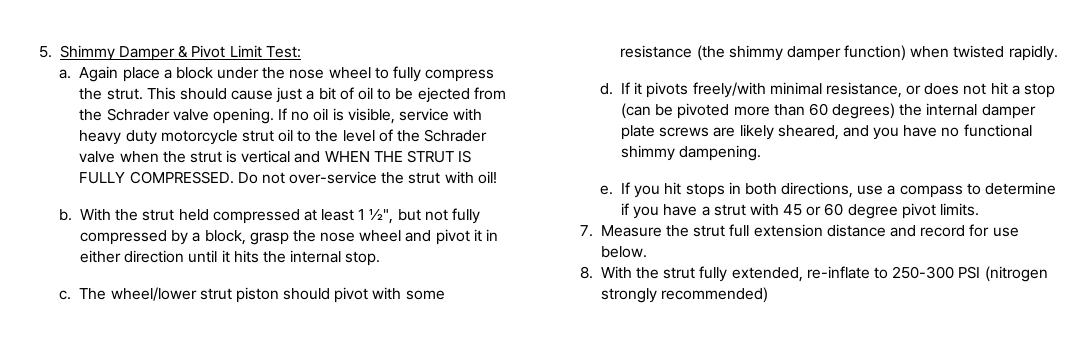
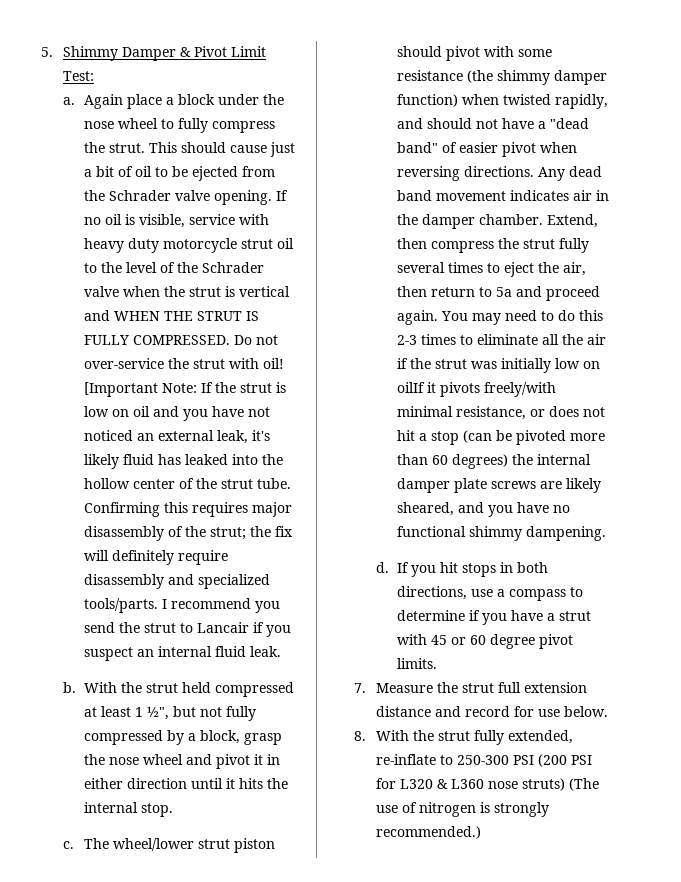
(497, 177) none -> [84,382,287,397] [84,406,271,421] [84,430,271,444] [84,454,284,469] [84,478,292,489] [84,502,293,517] [84,526,294,541] [84,550,229,565] [84,574,271,589] [84,598,281,613] [84,622,292,637] [84,646,282,661] [Important Note: If the strut is low on oil and you have not noticed an external leak, it's likely fluid has leaked into the hollow center of the strut tube. Confirming this requires major disassembly of the strut; the fix will definitely require disassembly and specialized tools/parts. I recommend you send the strut to Lancair if you suspect an internal fluid leak.
[1008,45,1058,61] [600,82,630,95] rapidly. // d. If -> [555,94,609,109] [397,118,590,129] [397,142,578,157] [397,166,603,181] [397,190,610,201] [397,214,599,229] [397,238,590,253] [397,262,587,277] [397,286,601,301] [397,310,604,325] [397,334,607,345] [397,358,601,373] [397,382,426,393] rapidly, and should not have a "dead band" of easier pivot when reversing directions. Any dead band movement indicates air in the damper chamber. Extend, then compress the strut fully several times to eject the air, then return to 5a and proceed again. You may need to do this 2-3 times to eliminate all the air if the strut was initially low on oilIf
[600,185,614,195] e. -> [375,562,389,573] d.
[984,266,1048,282] [600,287,769,303] (nitrogen strongly recommended) -> [537,754,592,767] [375,778,599,791] [375,802,549,817] [375,826,481,839] (200 PSI for L320 & L360 nose struts) (The use of nitrogen is strongly recommended.)

